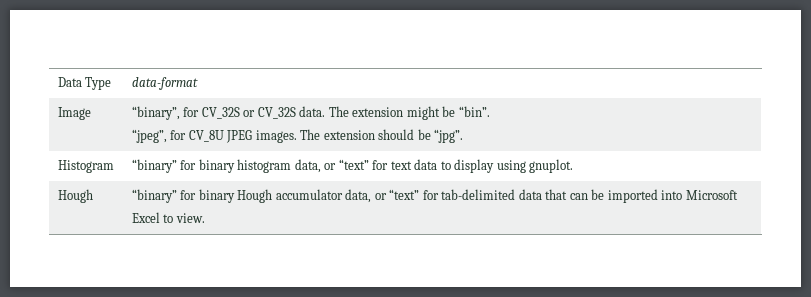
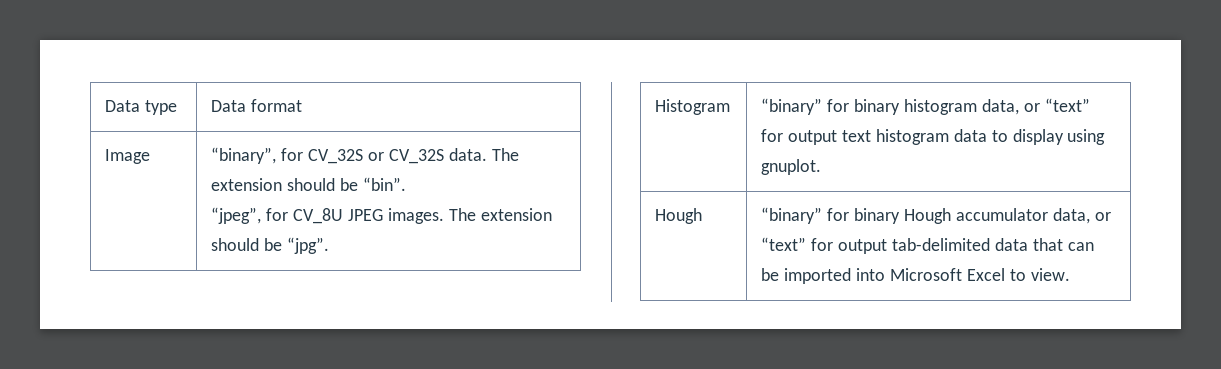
[57,77,112,90] [131,77,198,90] Data Type | data-format -> [105,100,178,115] [211,99,303,112] Data type | Data format
[406,106,440,120] might -> [287,178,336,191] should
[390,161,412,170] text -> [788,129,950,145] output text histogram
(439, 195) none -> [838,239,888,254] output

